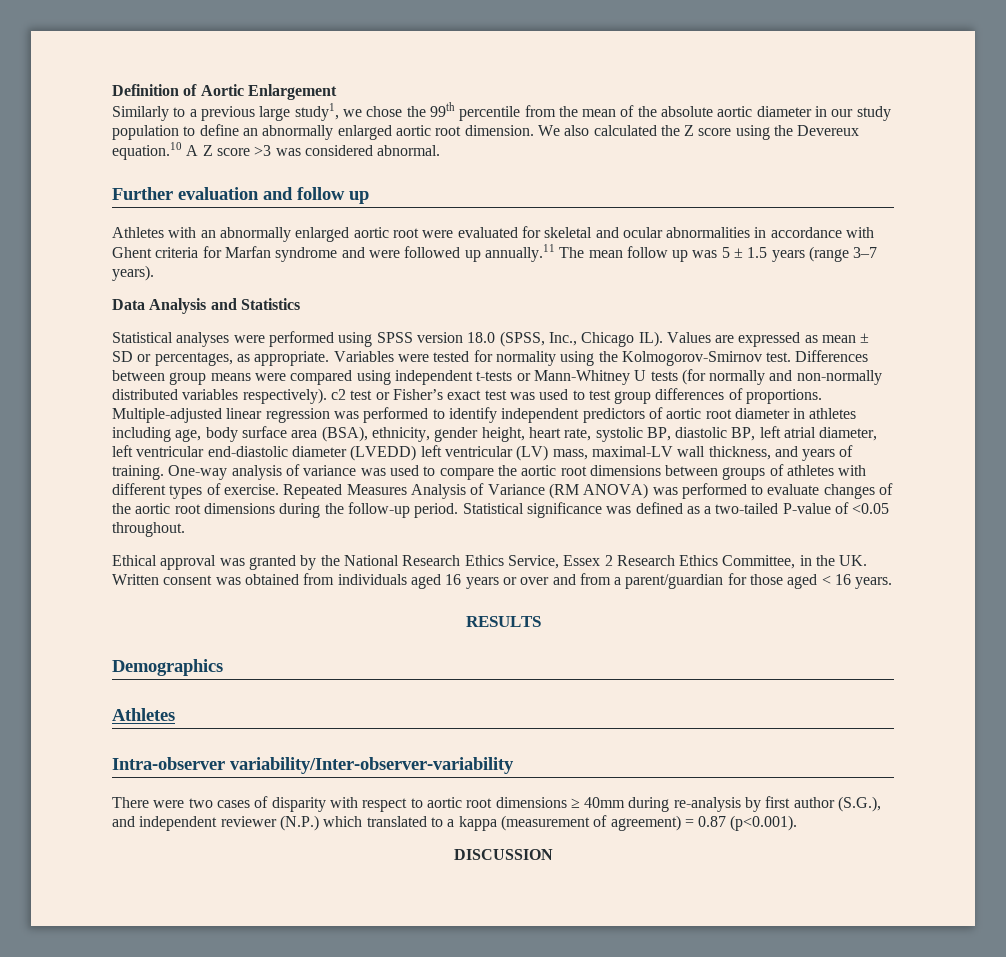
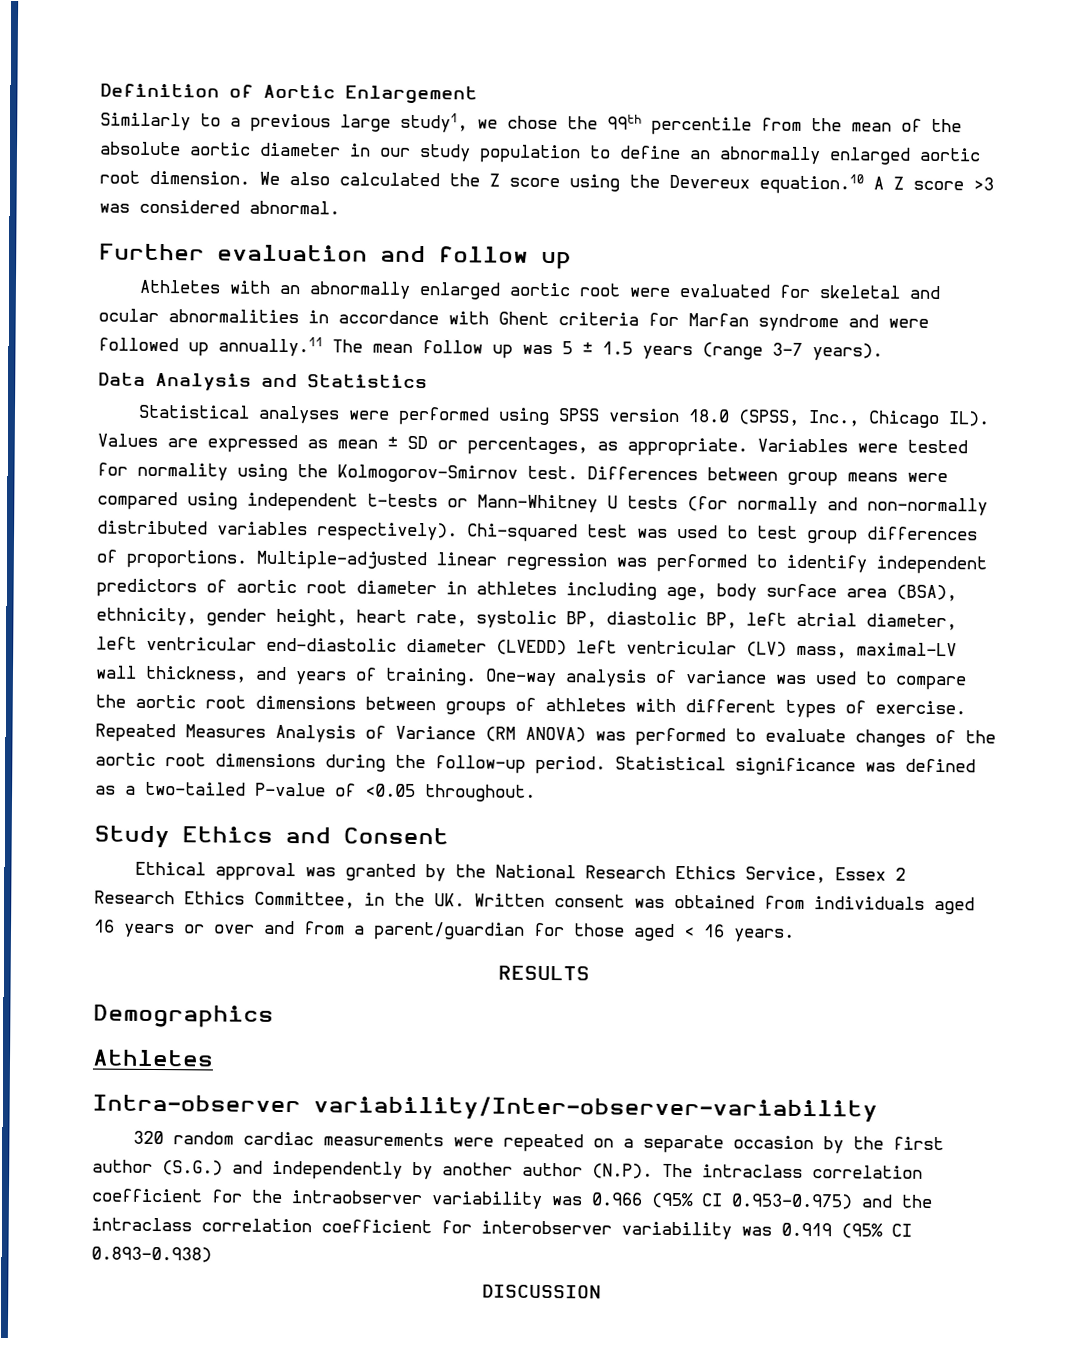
[330,389,482,400] c2 test or Fisher’s exact -> [467,523,578,543] Chi-squared
(185, 529) none -> [94,825,449,849] // Study Ethics and Consent
[112,796,882,812] [112,815,798,831] There were two cases of disparity with respect to aortic root dimensions ≥ 40mm during re-analysis by first author (S.G.), and independent reviewer (N.P.) which translated to a kappa (measurement of agreement) = 0.87 (p<0.001). -> [132,1130,944,1154] [92,1159,923,1180] [91,1188,933,1210] [91,1217,912,1240] [91,1246,212,1263] 320 random cardiac measurements were repeated on a separate occasion by the first author (S.G.) and independently by another author (N.P). The intraclass correlation coefficient for the intraobserver variability was 0.966 (95% CI 0.953-0.975) and the intraclass correlation coefficient for interobserver variability was 0.919 (95% CI 0.893-0.938)

